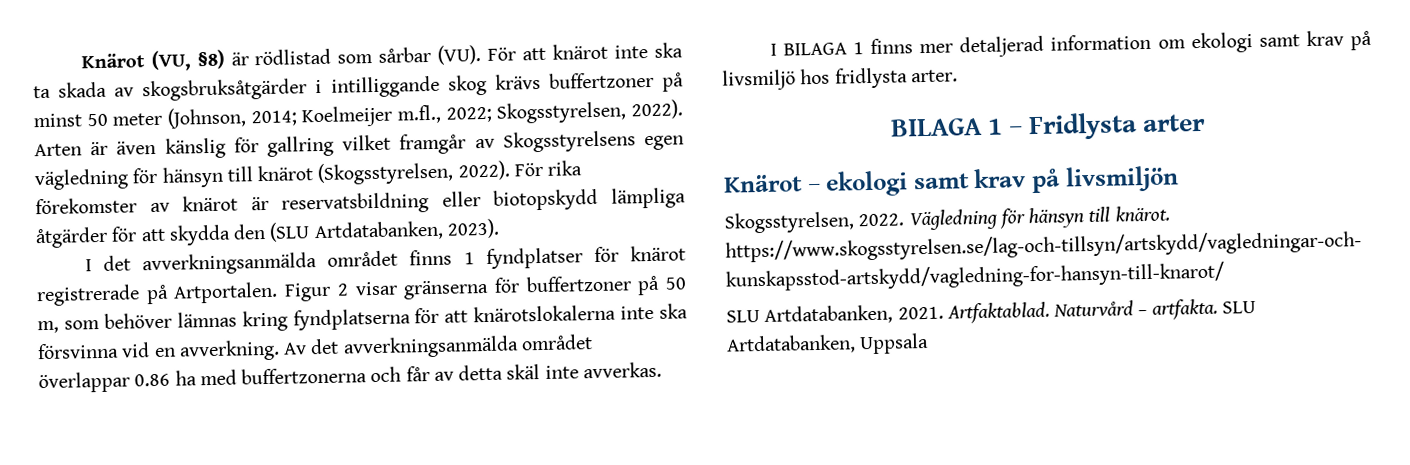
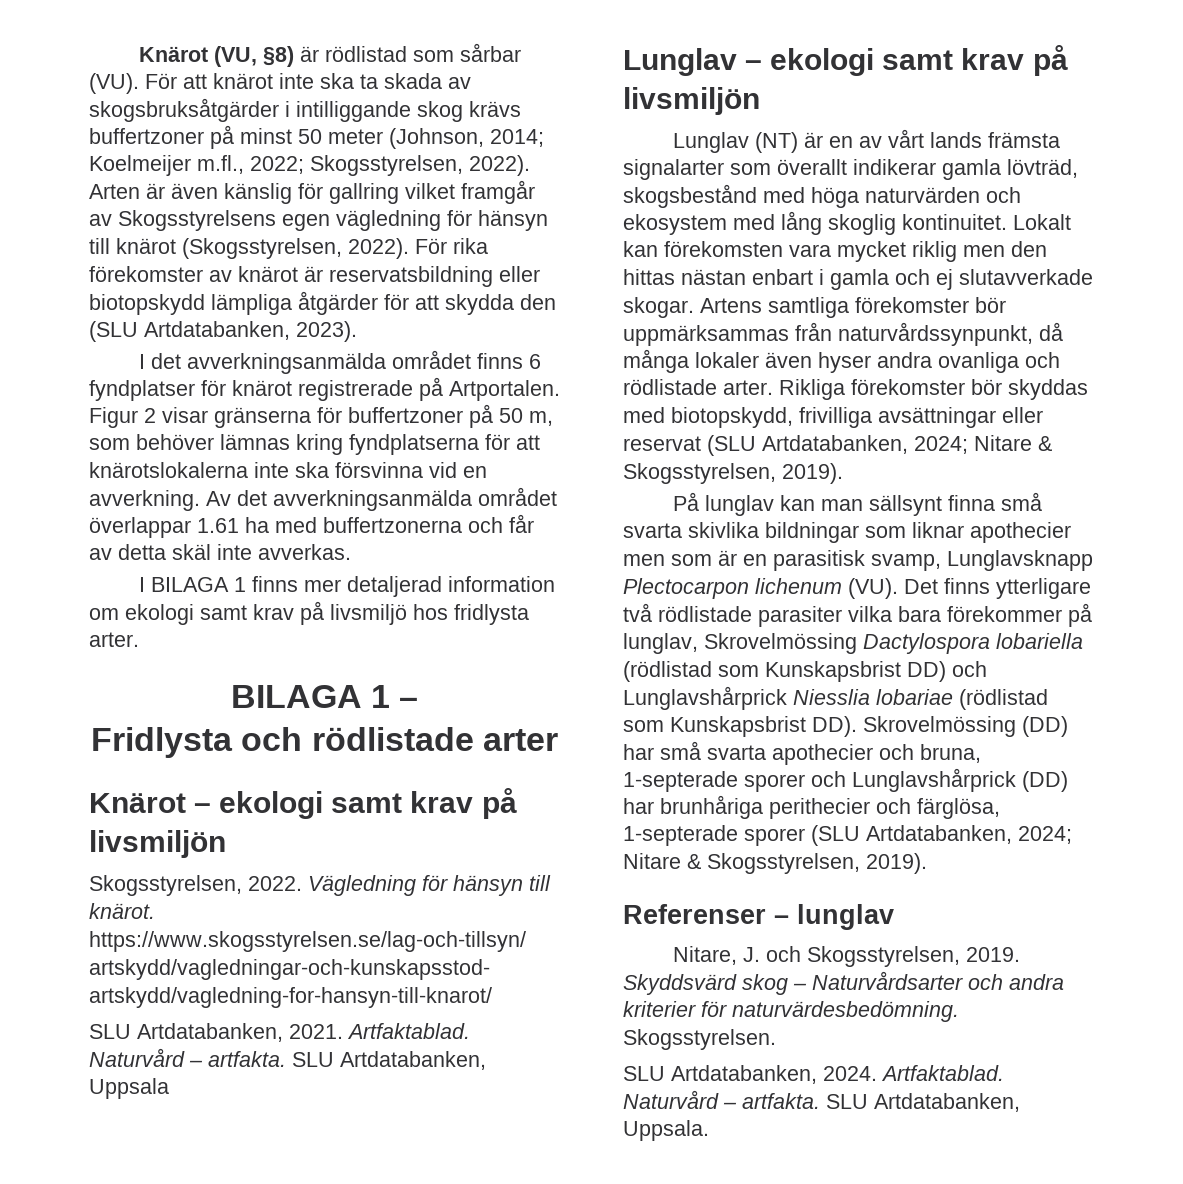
[463,252,475,265] 1 -> [529,354,542,369] 6
[134,373,171,387] 0.86 -> [197,518,239,533] 1.61
[1028,112,1138,141] Fridlysta -> [91,727,474,758] // Fridlysta och rödlistade
(930, 343) none -> [623,45,1068,76] [623,87,760,115] [673,129,1061,153] [623,159,1078,180] [623,184,1021,208] [623,211,1071,235] [623,241,1047,262] [623,269,1093,290] [623,297,1006,318] [623,322,1063,346] [623,349,1060,373] [623,379,1088,400] [623,407,1043,428] [623,435,1052,456] [623,463,843,484] [673,492,1043,516] [623,522,1071,543] [623,550,1093,571] [623,578,1091,599] [623,603,1092,627] [623,633,1083,654] [623,661,987,682] [623,686,1048,710] [623,716,1068,737] [623,741,981,765] [623,768,1068,792] [623,795,1000,819] [623,825,1072,846] [623,853,927,874] [623,904,894,930] [673,946,1021,967] [623,971,1064,995] [623,1001,959,1022] [623,1029,776,1050] [623,1065,1004,1084] [623,1090,1020,1112] [623,1120,709,1141] // Lunglav – ekologi samt krav på livsmiljön // Lunglav (NT) är en av vårt lands främsta signalarter som överallt indikerar gamla lövträd, skogsbestånd med höga naturvärden och ekosystem med lång skoglig kontinuitet. Lokalt kan förekomsten vara mycket riklig men den hittas nästan enbart i gamla och ej slutavverkade skogar. Artens samtliga förekomster bör uppmärksammas från naturvårdssynpunkt, då många lokaler även hyser andra ovanliga och rödlistade arter. Rikliga förekomster bör skyddas med biotopskydd, frivilliga avsättningar eller reservat (SLU Artdatabanken, 2024; Nitare & Skogsstyrelsen, 2019). // På lunglav kan man sällsynt finna små svarta skivlika bildningar som liknar apothecier men som är en parasitisk svamp, Lunglavsknapp Plectocarpon lichenum (VU). Det finns ytterligare två rödlistade parasiter vilka bara förekommer på lunglav, Skrovelmössing Dactylospora lobariella (rödlistad som Kunskapsbrist DD) och Lunglavshårprick Niesslia lobariae (rödlistad som Kunskapsbrist DD). Skrovelmössing (DD) har små svarta apothecier och bruna, 1-septerade sporer och Lunglavshårprick (DD) har brunhåriga perithecier och färglösa, 1-septerade sporer (SLU Artdatabanken, 2024; Nitare & Skogsstyrelsen, 2019). // Referenser – lunglav // Nitare, J. och Skogsstyrelsen, 2019. Skyddsvärd skog – Naturvårdsarter och andra kriterier för naturvärdesbedömning. Skogsstyrelsen. // SLU Artdatabanken, 2024. Artfaktablad. Naturvård – artfakta. SLU Artdatabanken, Uppsala.

